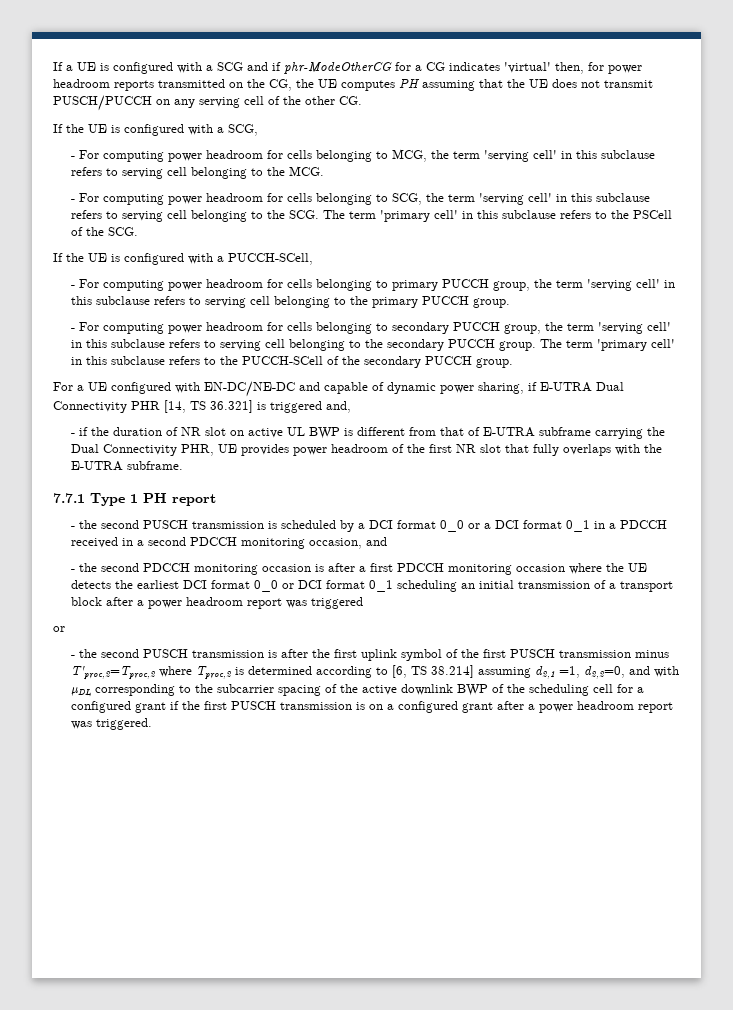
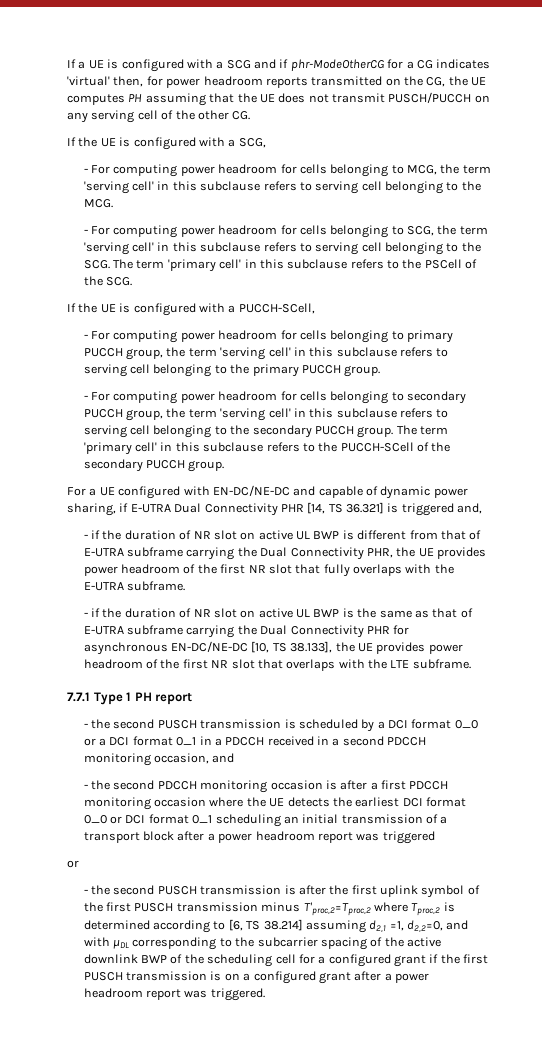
(215, 450) none -> [396,547,416,557] the
(184, 465) none -> [83,608,473,618] [83,625,410,638] [83,641,463,655] [83,659,471,671] // - if the duration of NR slot on active UL BWP is the same as that of E-UTRA subframe carrying the Dual Connectivity PHR for asynchronous EN-DC/NE-DC [10, TS 38.133], the UE provides power headroom of the first NR slot that overlaps with the LTE subframe.

